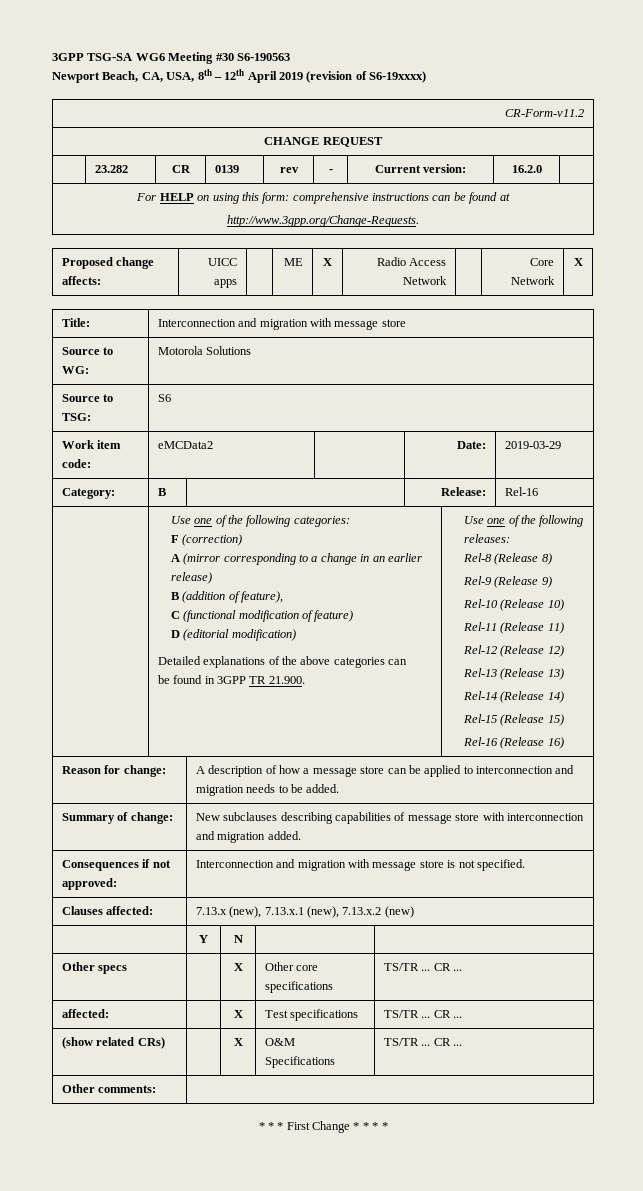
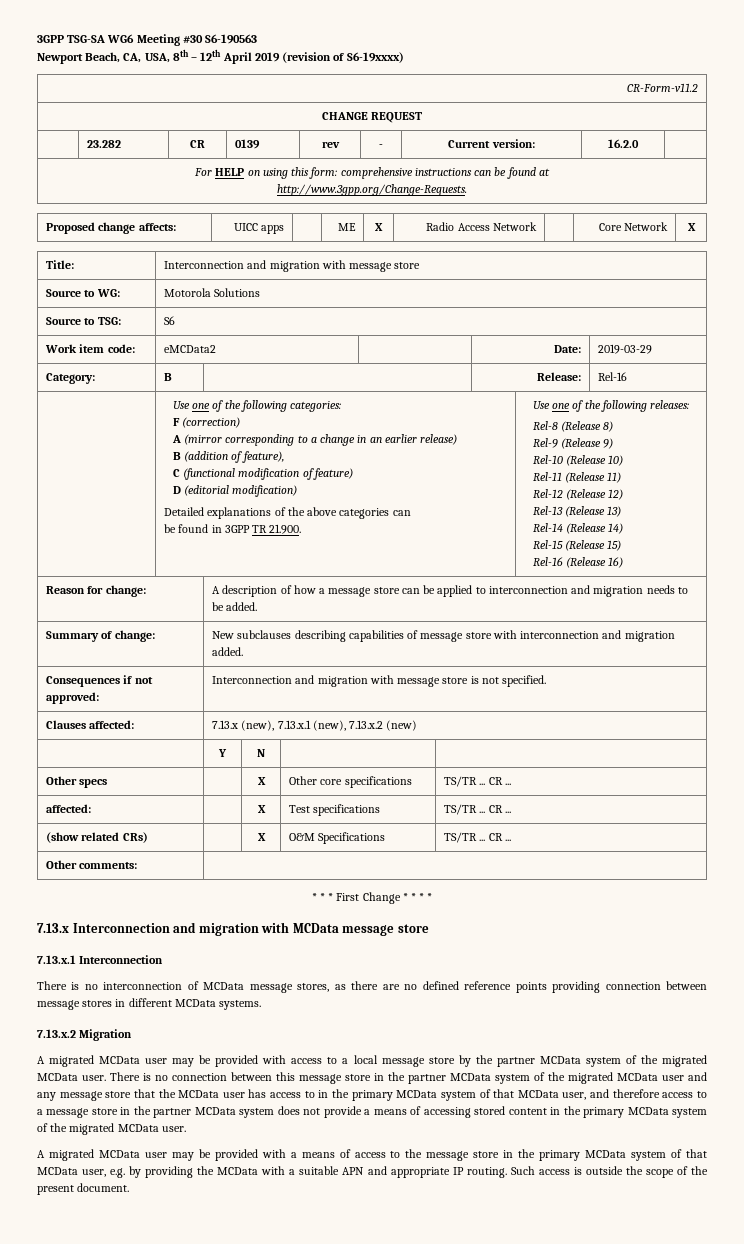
(388, 1126) none -> [37,922,429,936] [37,955,164,964] [37,981,708,993] [37,998,262,1010] [37,1029,133,1041] [37,1055,707,1067] [37,1072,707,1084] [37,1089,707,1101] [37,1106,707,1118] [37,1123,186,1135] [37,1149,707,1161] [37,1166,708,1178] [37,1183,130,1195] // 7.13.x Interconnection and migration with MCData message store // 7.13.x.1 Interconnection // There is no interconnection of MCData message stores, as there are no defined reference points providing connection between message stores in different MCData systems. // 7.13.x.2 Migration // A migrated MCData user may be provided with access to a local message store by the partner MCData system of the migrated MCData user. There is no connection between this message store in the partner MCData system of the migrated MCData user and any message store that the MCData user has access to in the primary MCData system of that MCData user, and therefore access to a message store in the partner MCData system does not provide a means of accessing stored content in the primary MCData system of the migrated MCData user. // A migrated MCData user may be provided with a means of access to the message store in the primary MCData system of that MCData user, e.g. by providing the MCData with a suitable APN and appropriate IP routing. Such access is outside the scope of the present document.

